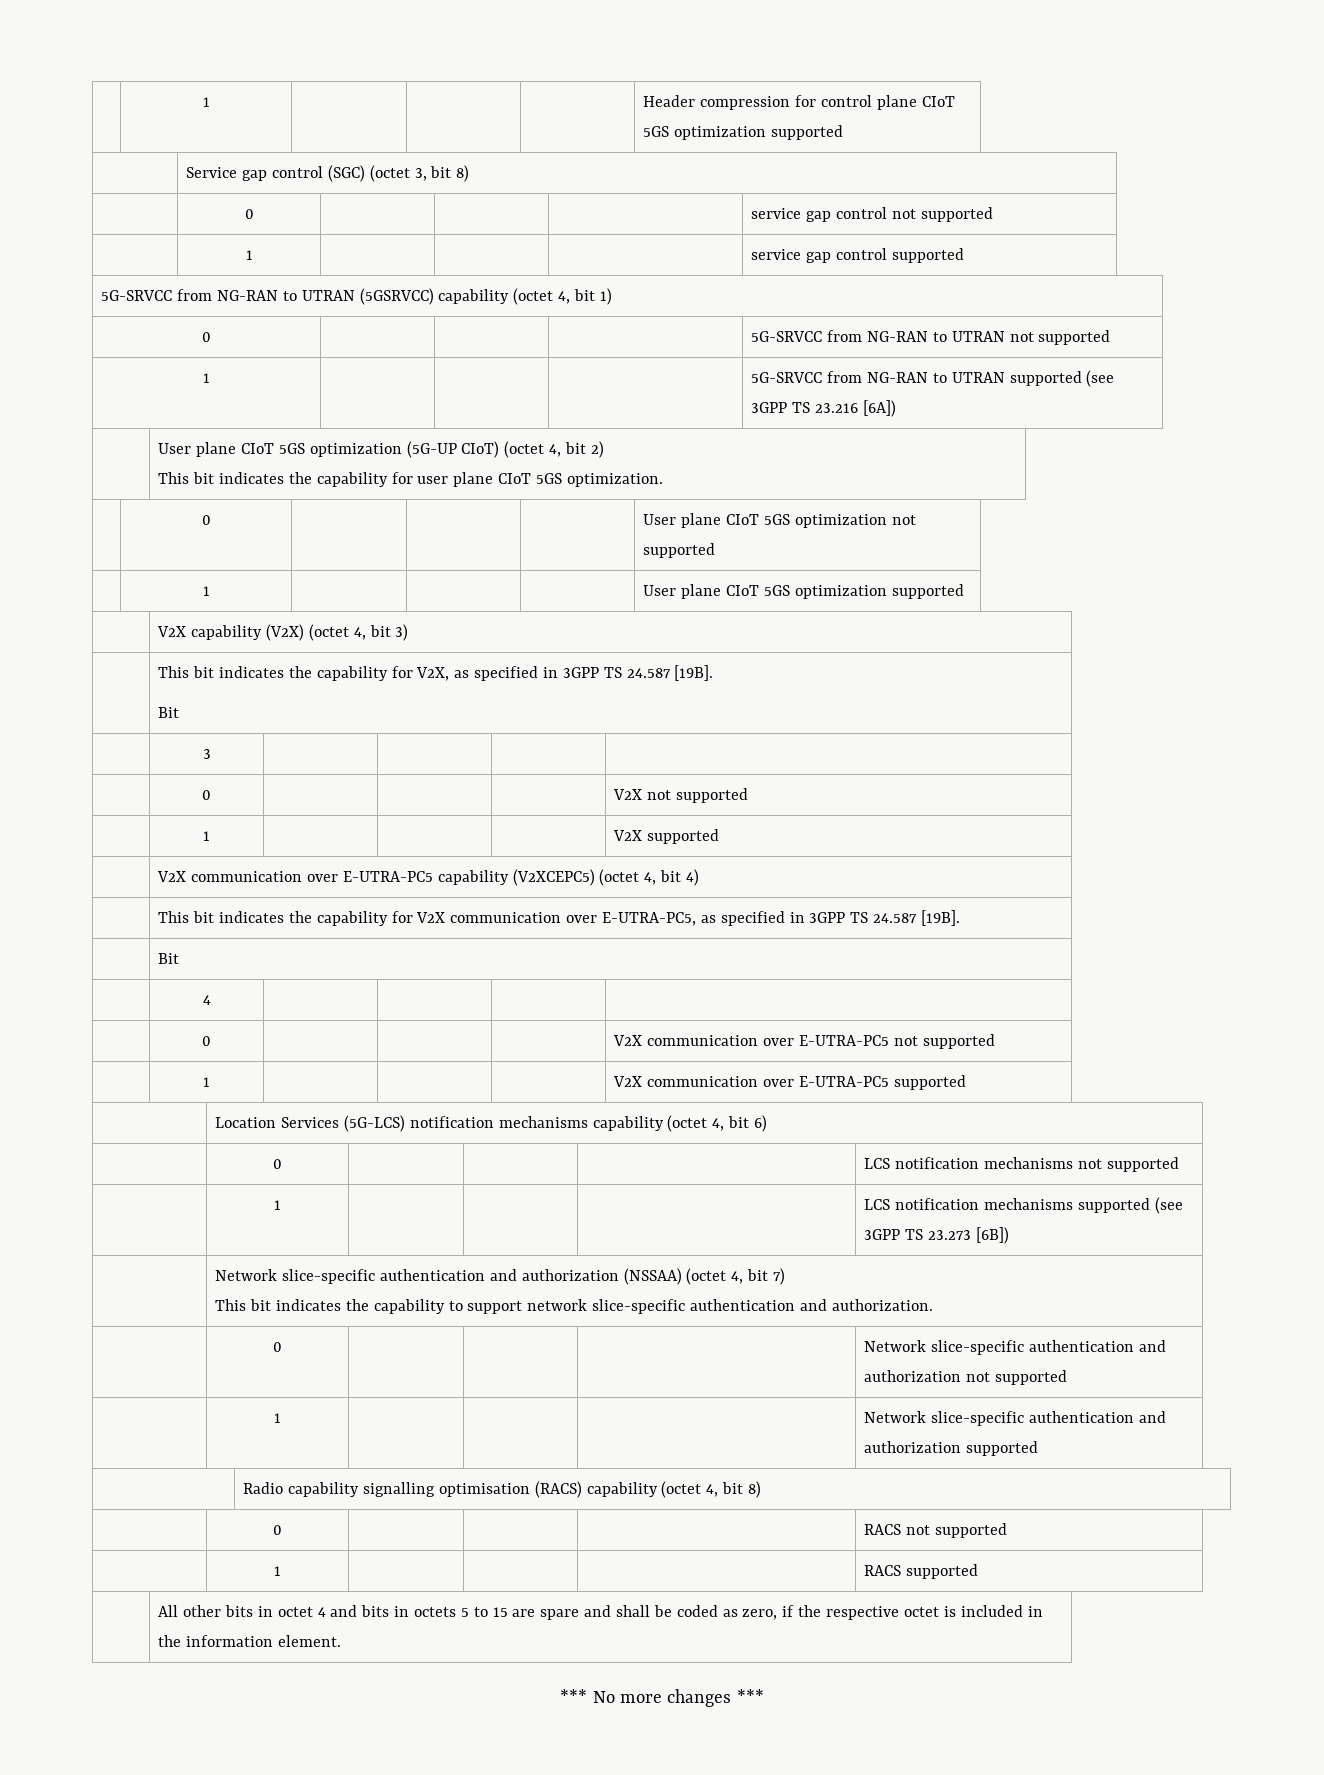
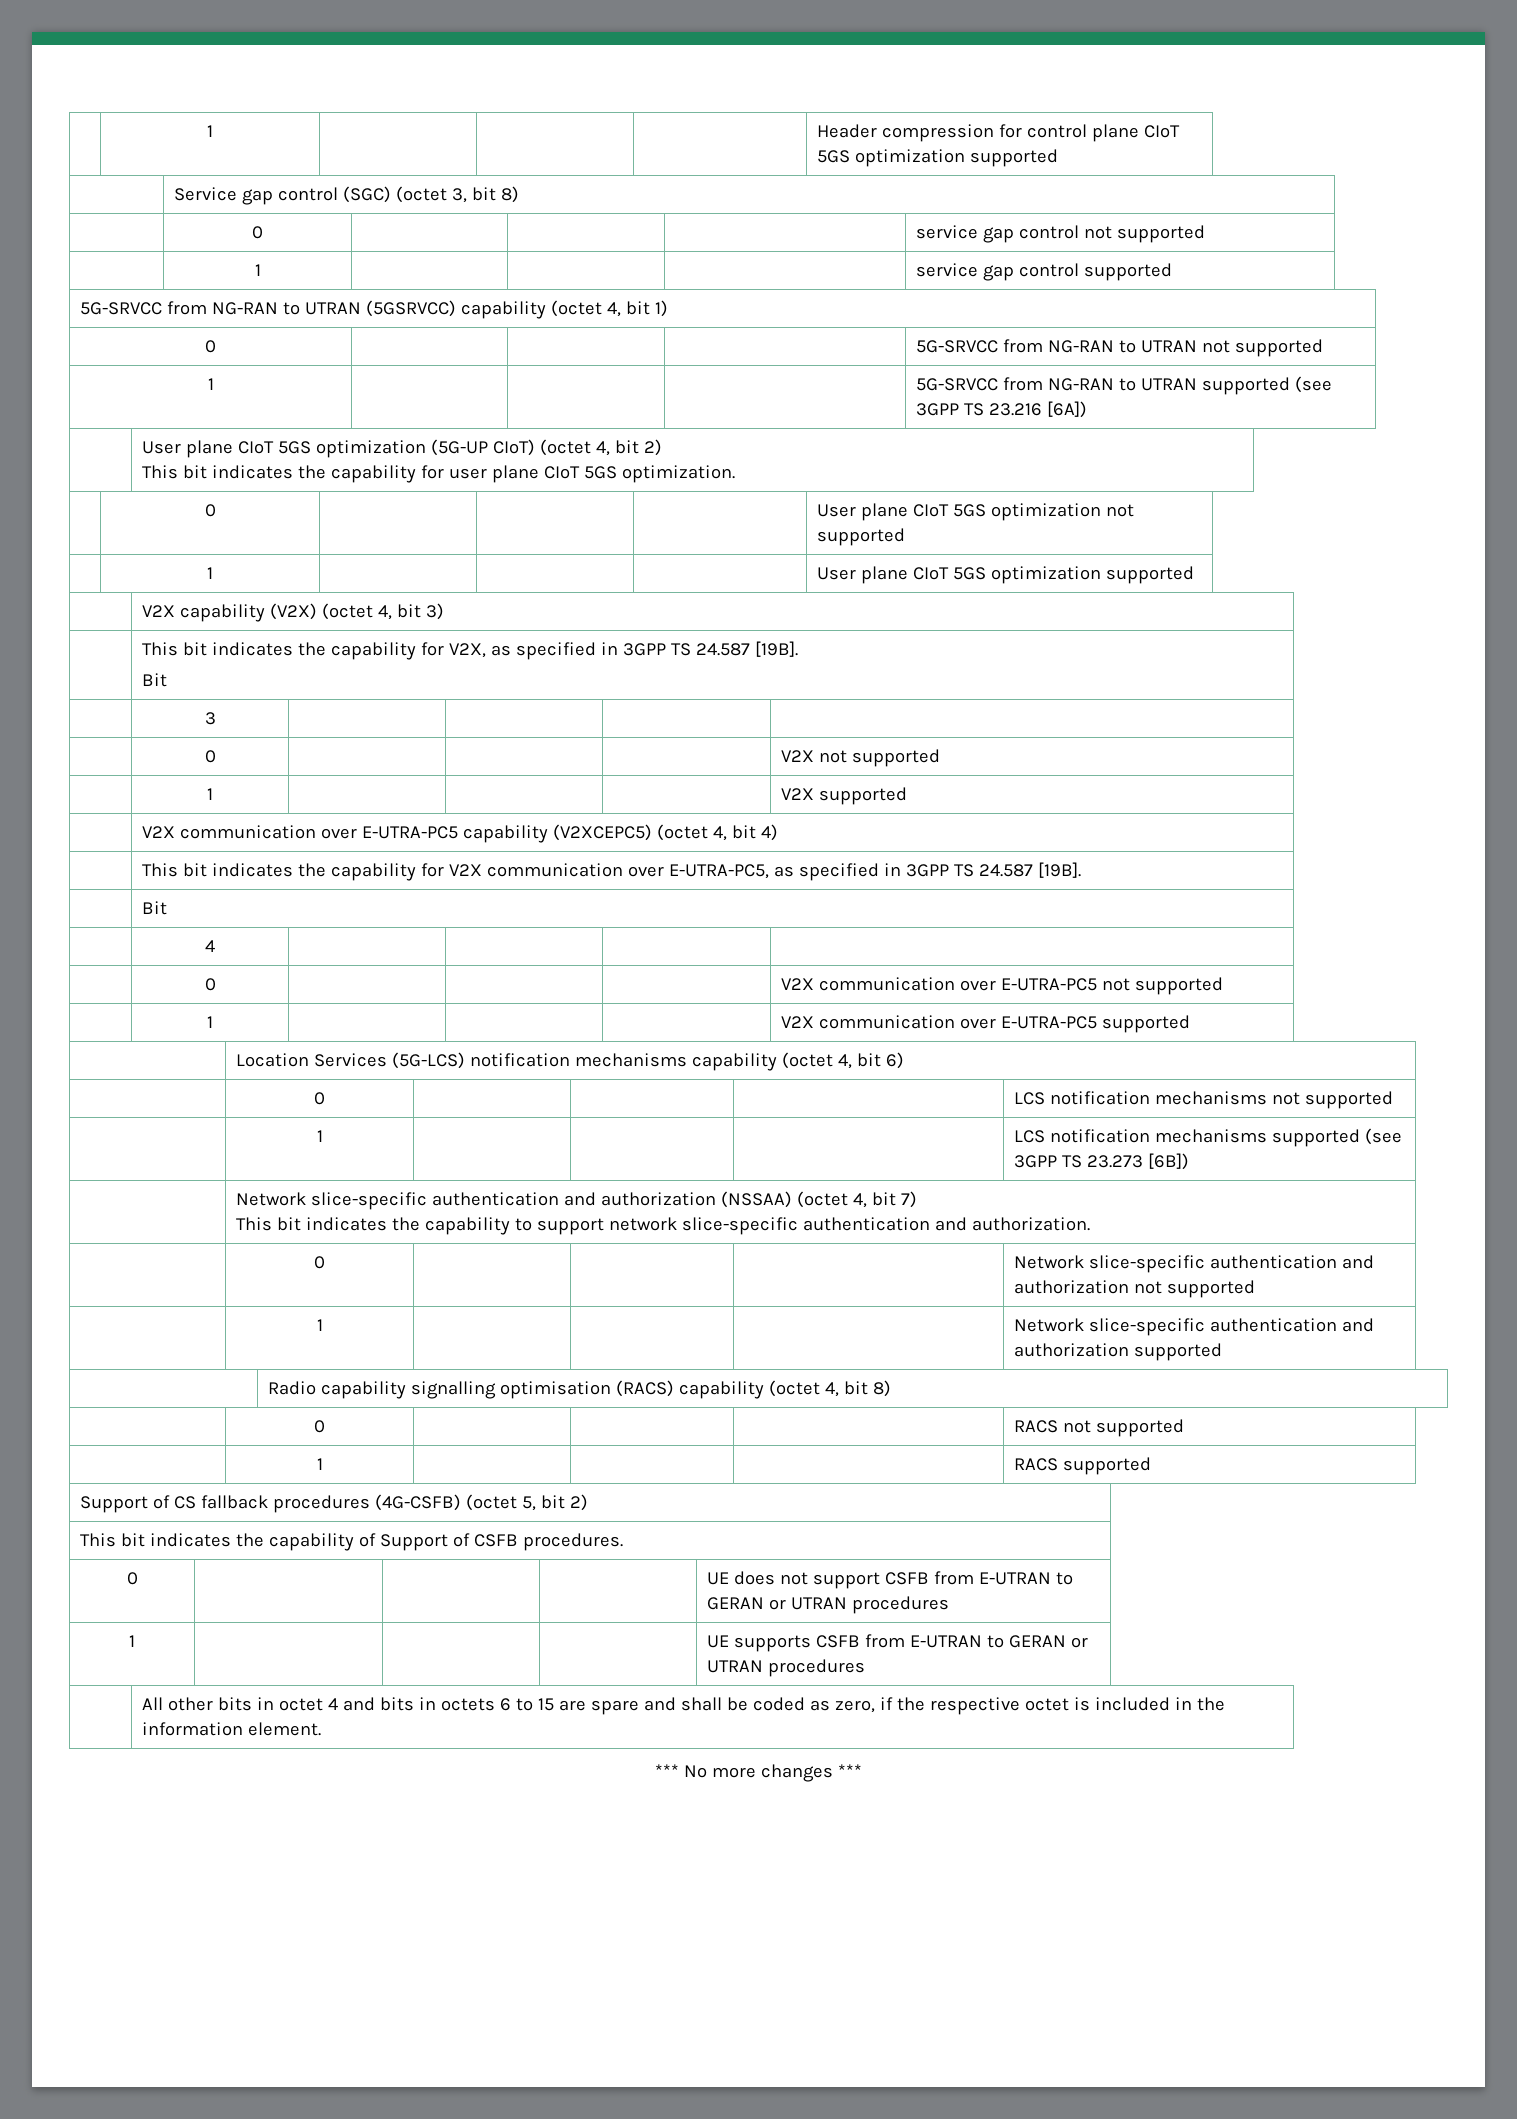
(979, 1571) none -> [80,1494,589,1513] [80,1533,624,1551] [126,1572,138,1585] [707,1571,1074,1589] [707,1596,950,1614] [129,1635,135,1647] [707,1634,1089,1652] [707,1659,866,1677] // Support of CS fallback procedures (4G-CSFB) (octet 5, bit 2) // This bit indicates the capability of Support of CSFB procedures. // 0 | | | | UE does not support CSFB from E-UTRAN to GERAN or UTRAN procedures // 1 | | | | UE supports CSFB from E-UTRAN to GERAN or UTRAN procedures
[460,1608,469,1617] 5 -> [500,1698,512,1711] 6

